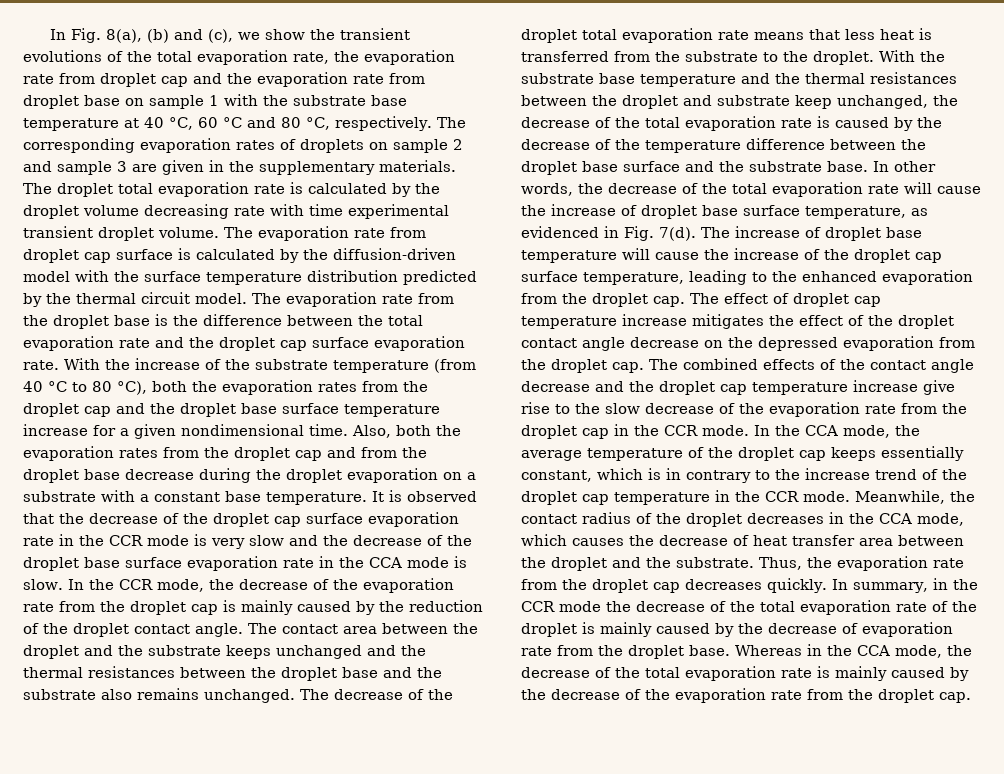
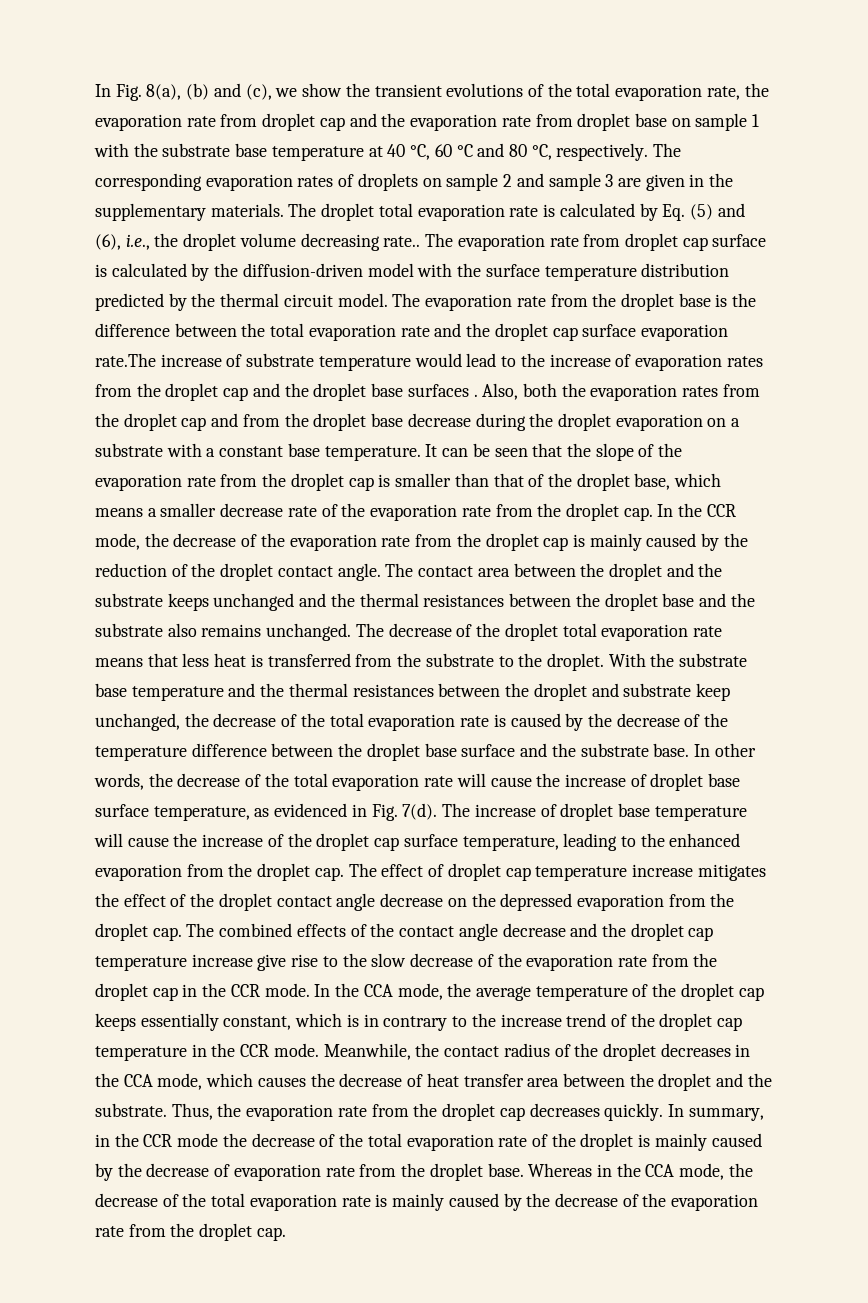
[415,183,440,194] [23,204,449,219] [23,226,219,241] the droplet volume decreasing rate with time experimental transient droplet volume. -> [662,203,745,221] [95,233,421,251] Eq. (5) and (6), i.e., the droplet volume decreasing rate..
[23,358,476,373] [23,381,217,395] rate. With the increase of the substrate temperature (from 40 °C to 80 °C), both the -> [95,353,632,371] rate.The increase of substrate temperature would lead to the increase of
[282,403,440,417] [23,424,348,439] surface temperature increase for a given nondimensional time. -> [407,384,478,397] surfaces .
[389,490,477,502] [23,512,459,527] [23,534,472,549] [23,556,467,571] [23,579,63,590] is observed that the decrease of the droplet cap surface evaporation rate in the CCR mode is very slow and the decrease of the droplet base surface evaporation rate in the CCA mode is slow. -> [442,443,683,461] [95,473,722,491] [95,503,653,521] can be seen that the slope of the evaporation rate from the droplet cap is smaller than that of the droplet base, which means a smaller decrease rate of the evaporation rate from the droplet cap.

